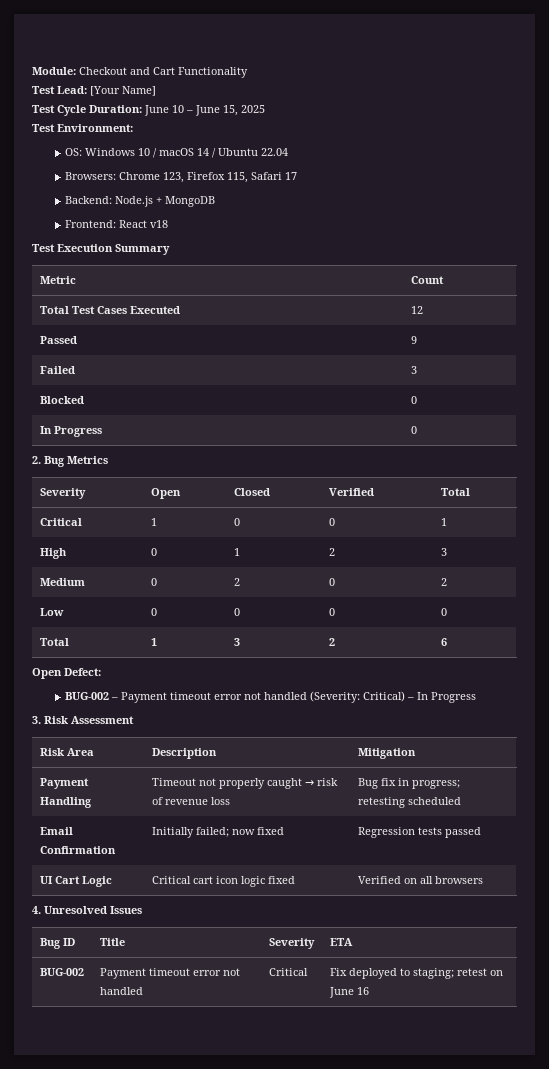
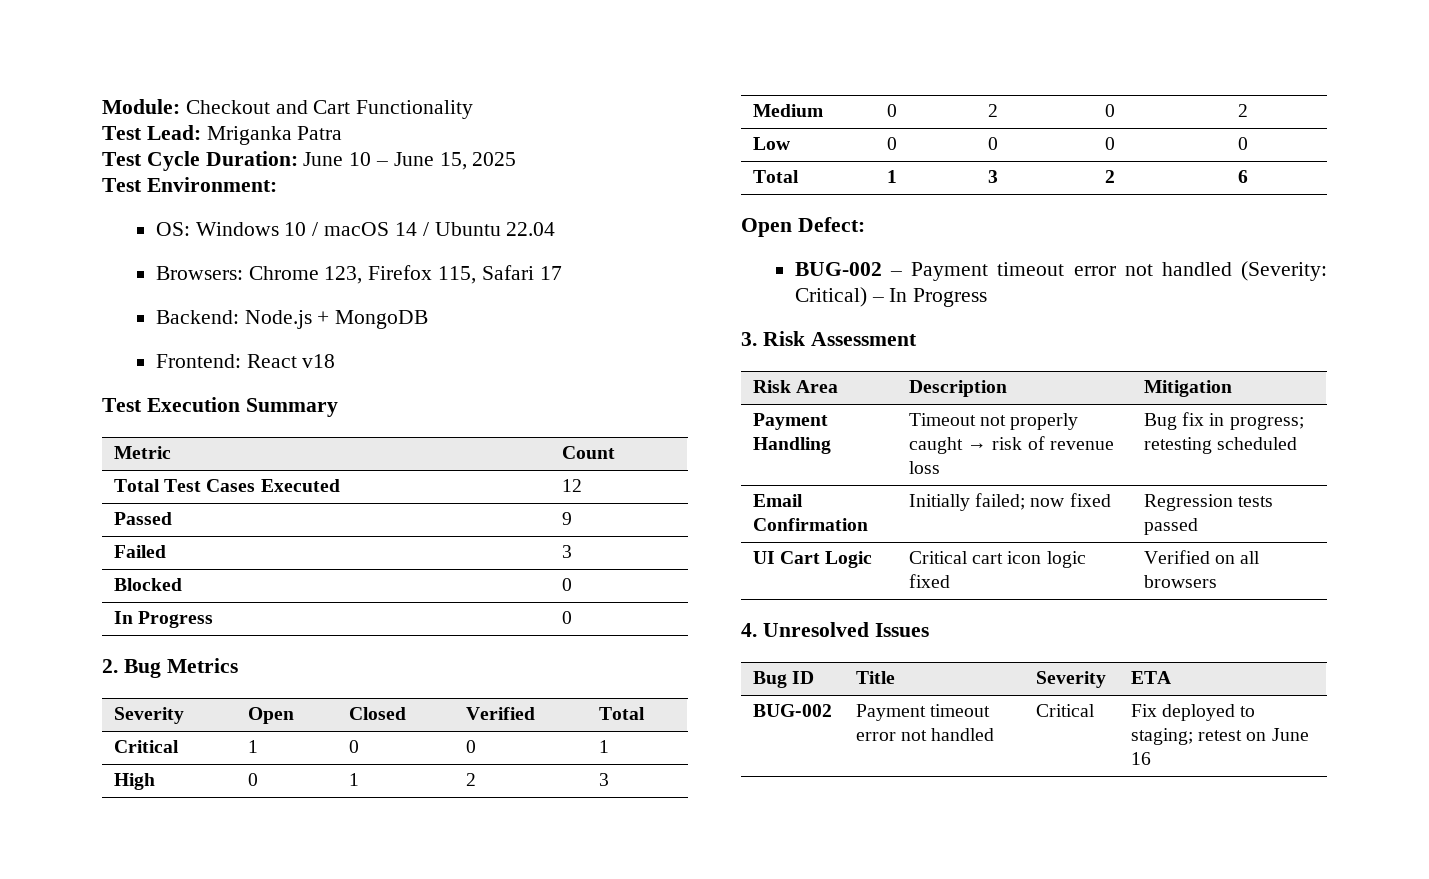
[90,86,156,96] [Your Name] -> [206,126,343,145] Mriganka Patra

